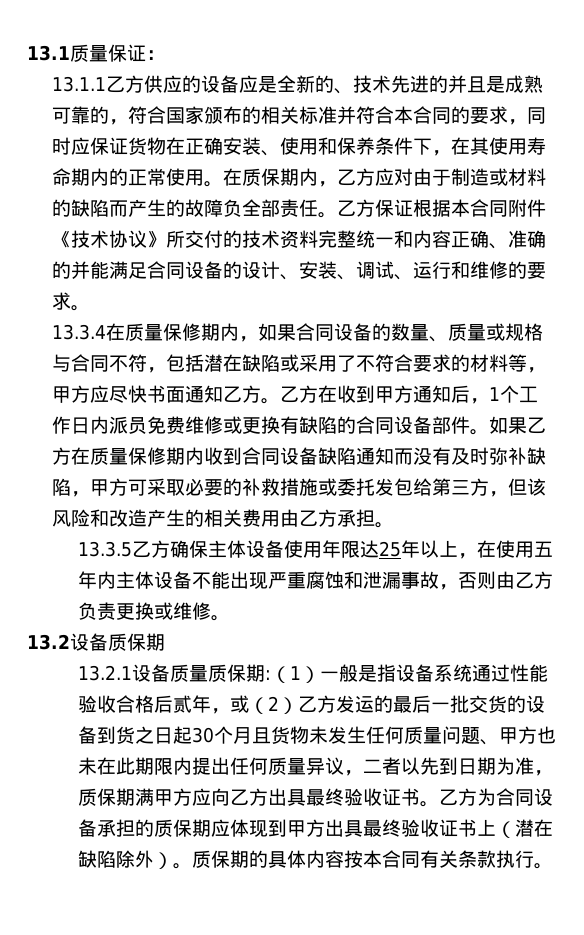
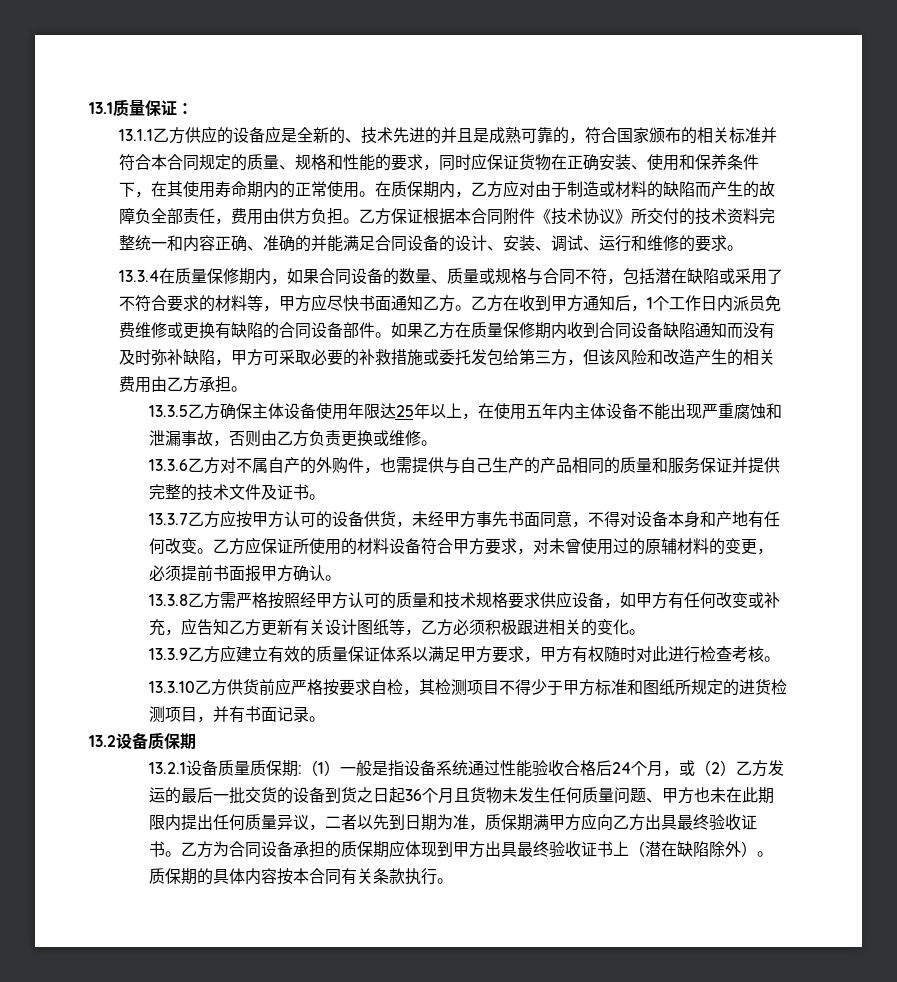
(452, 115) none -> [198,154,375,171] 规定的质量、规格和性能
(319, 208) none -> [214,208,343,225] ，费用由供方负担
(230, 618) none -> [148,457,780,474] [148,484,325,501] [148,510,780,528] [148,537,773,555] [148,565,341,582] [148,591,780,609] [148,618,645,636] [148,645,780,663] [148,678,787,696] [148,706,325,723] // 13.3.6乙方对不属自产的外购件，也需提供与自己生产的产品相同的质量和服务保证并提供完整的技术文件及证书。 // 13.3.7乙方应按甲方认可的设备供货，未经甲方事先书面同意，不得对设备本身和产地有任何改变。乙方应保证所使用的材料设备符合甲方要求，对未曾使用过的原辅材料的变更，必须提前书面报甲方确认。 // 13.3.8乙方需严格按照经甲方认可的质量和技术规格要求供应设备，如甲方有任何改变或补充，应告知乙方更新有关设计图纸等，乙方必须积极跟进相关的变化。 // 13.3.9乙方应建立有效的质量保证体系以满足甲方要求，甲方有权随时对此进行检查考核。 // 13.3.10乙方供货前应严格按要求自检，其检测项目不得少于甲方标准和图纸所规定的进货检测项目，并有书面记录。
[172,695,211,713] 贰年 -> [611,761,663,777] 24个月
[191,727,214,743] 30 -> [404,789,422,801] 36

